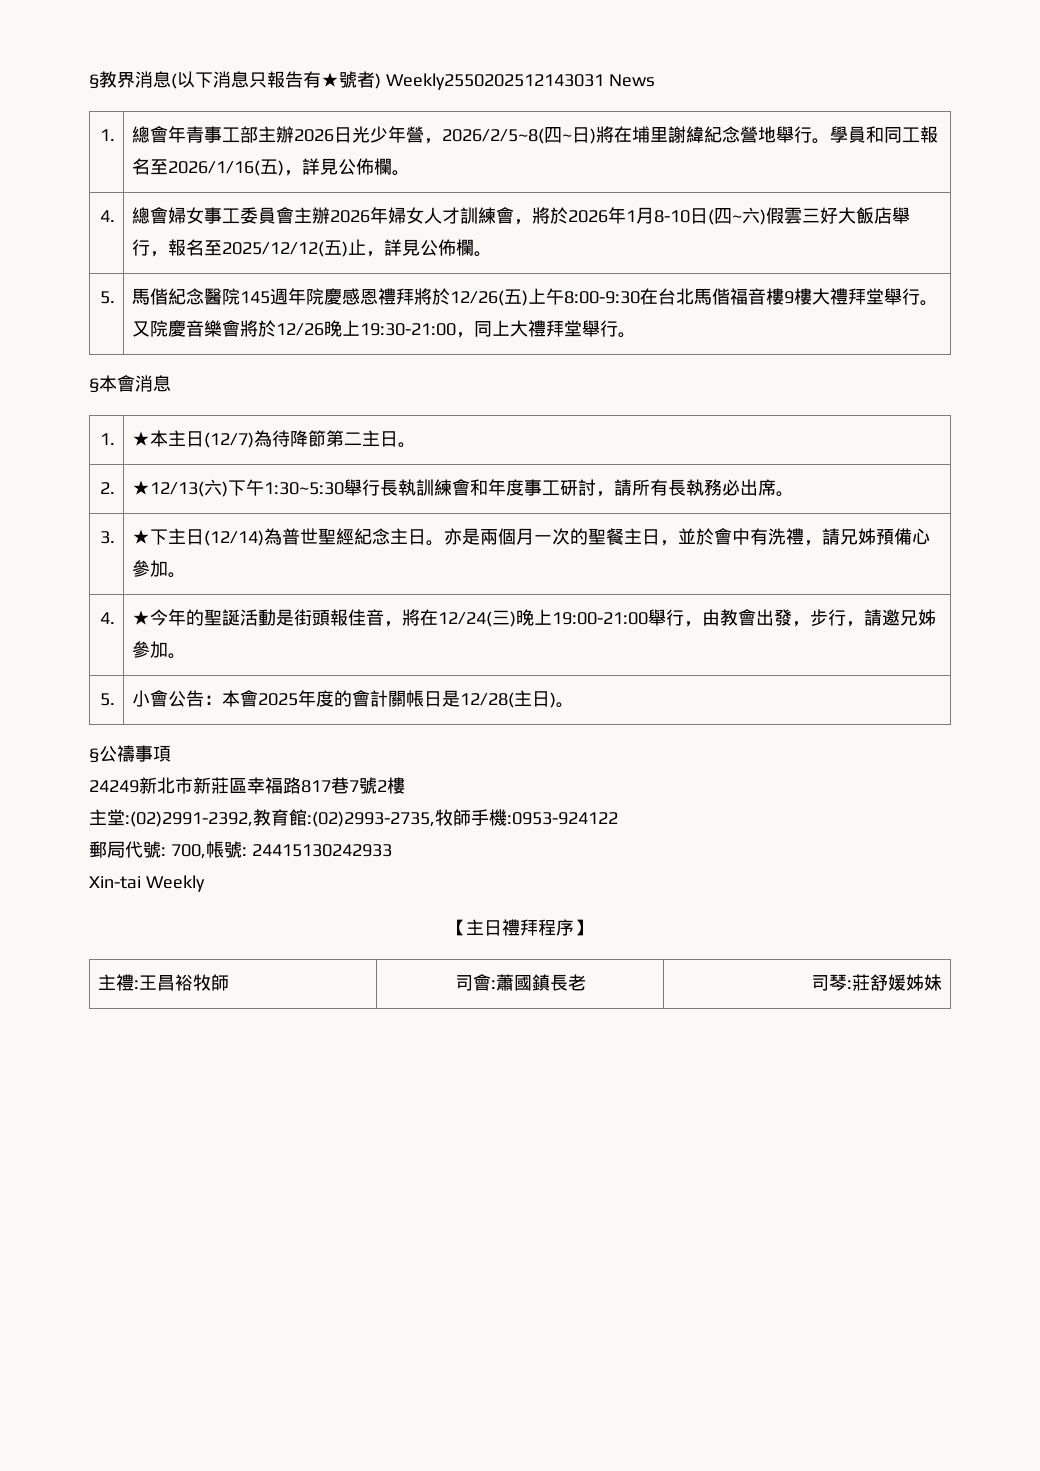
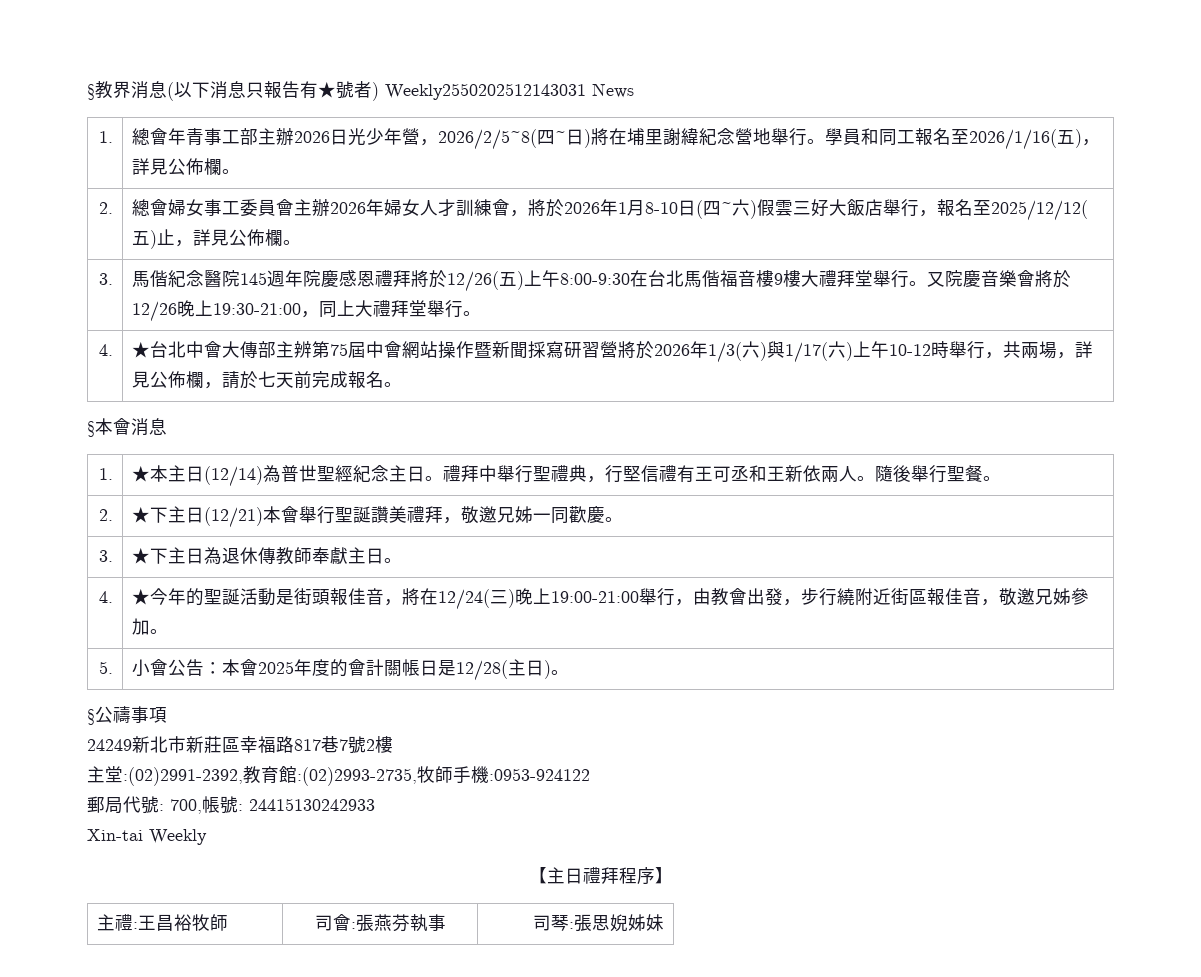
[99,210,115,222] 4. -> [98,202,113,214] 2.
[99,291,115,304] 5. -> [98,273,113,285] 3.
(637, 335) none -> [98,344,113,356] [132,341,1094,363] [132,371,403,389] // 4. | ★台北中會大傳部主辨第75屆中會網站操作暨新聞採寫研習營將於2026年1/3(六)與1/17(六)上午10-12時舉行，共兩場，詳見公佈欄，請於七天前完成報名。
[204,430,417,448] [99,482,115,494] [132,479,795,497] [99,531,115,544] [132,528,205,545] (12/7)為待降節第二主日。 // 2. | ★12/13(六)下午1:30~5:30舉行長執訓練會和年度事工研討，請所有長執務必出席。 // 3. | ★下主日 -> (205, 474) none
[444,528,931,546] [132,560,169,577] 亦是兩個月一次的聖餐主日，並於會中有洗禮，請兄姊預備心參加 -> [443,465,1002,483] [98,509,113,521] [132,506,624,528] [98,550,113,562] [132,547,385,565] 禮拜中舉行聖禮典，行堅信禮有王可丞和王新依兩人。隨後舉行聖餐。 // 2. | ★下主日(12/21)本會舉行聖誕讚美禮拜，敬邀兄姊一同歡慶。 // 3. | ★下主日為退休傳教師奉獻主日
[846,609,883,627] ，請 -> [837,588,1018,606] 繞附近街區報佳音，敬
[495,974,586,991] 蕭國鎮長老 -> [355,914,446,932] 張燕芬執事
[851,974,906,991] 莊舒媛 -> [573,914,628,932] 張思婗

